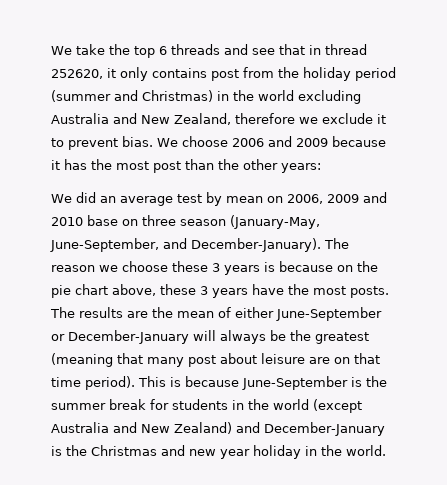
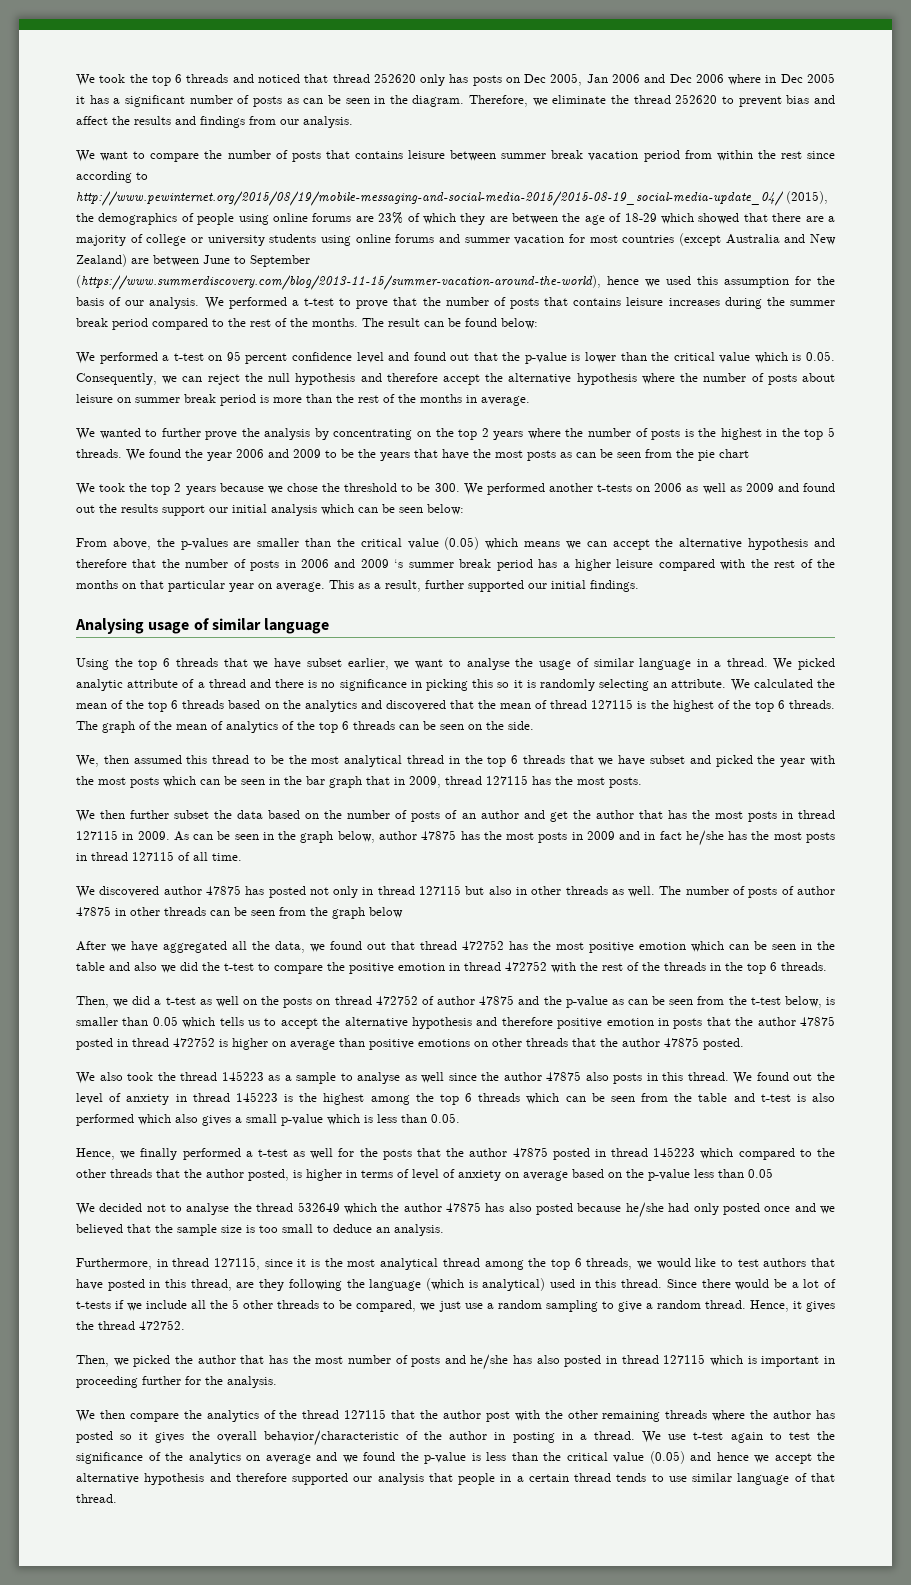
[51,44,105,55] We take -> [76,74,126,86] We took
[252,44,367,55] [51,67,396,81] [51,90,361,104] [51,113,386,125] [51,136,386,150] [51,159,321,173] [51,192,387,206] [51,215,320,229] [50,238,349,252] [51,261,378,275] [51,284,389,298] [50,307,382,321] [51,330,369,344] [51,353,380,367] [51,376,387,390] [51,399,309,410] see that in thread 252620, it only contains post from the holiday period (summer and Christmas) in the world excluding Australia and New Zealand, therefore we exclude it to prevent bias. We choose 2006 and 2009 because it has the most post than the other years: // We did an average test by mean on 2006, 2009 and 2010 base on three season (January-May, June-September, and December-January). The reason we choose these 3 years is because on the pie chart above, these 3 years have the most posts. The results are the mean of either June-September or December-January will always be the greatest (meaning that many post about leisure are on that time period). This is because June-September is the summer break for students in the world -> [257,73,835,86] [76,94,836,107] [76,116,353,128] [76,150,836,162] [76,171,148,183] [76,191,828,206] [76,212,836,225] [76,234,675,246] noticed that thread 252620 only has posts on Dec 2005, Jan 2006 and Dec 2006 where in Dec 2005 it has a significant number of posts as can be seen in the diagram. Therefore, we eliminate the thread 252620 to prevent bias and affect the results and findings from our analysis. // We want to compare the number of posts that contains leisure between summer break vacation period from within the rest since according to http://www.pewinternet.org/2015/08/19/mobile-messaging-and-social-media-2015/2015-08-19_social-media-update_04/ (2015), the demographics of people using online forums are 23% of which they are between the age of 18-29 which showed that there are a majority of college or university students using online forums and summer vacation for most countries
[236,422,385,436] [51,445,386,459] and December-January is the Christmas and new year holiday in the world. -> [131,255,310,267] [76,275,835,290] [76,297,835,309] [76,318,538,330] [76,351,836,364] [76,373,835,385] [76,394,530,406] [76,427,835,440] [76,449,749,461] [76,483,836,495] [76,504,464,516] [76,537,836,550] [76,559,835,571] [76,580,639,592] [75,618,330,634] [76,658,836,670] [76,679,835,691] [76,699,836,712] [76,721,534,733] [76,755,835,767] [76,775,642,788] [76,810,835,822] [76,830,835,846] [76,851,242,861] [76,885,836,898] [76,906,403,919] [76,940,835,953] [76,961,827,974] [76,995,836,1008] [76,1016,835,1029] [76,1037,744,1050] [76,1071,835,1084] [76,1092,835,1105] [76,1113,460,1126] [76,1147,835,1160] [76,1168,773,1181] [76,1202,836,1218] [76,1224,444,1236] [76,1257,835,1270] [76,1278,836,1291] [76,1299,835,1312] [76,1320,185,1330] [76,1354,836,1370] [76,1376,277,1388] [76,1409,836,1422] [76,1430,835,1446] [76,1451,835,1464] [76,1473,836,1485] [76,1494,117,1503] are between June to September (https://www.summerdiscovery.com/blog/2013-11-15/summer-vacation-around-the-world), hence we used this assumption for the basis of our analysis. We performed a t-test to prove that the number of posts that contains leisure increases during the summer break period compared to the rest of the months. The result can be found below: // We performed a t-test on 95 percent confidence level and found out that the p-value is lower than the critical value which is 0.05. Consequently, we can reject the null hypothesis and therefore accept the alternative hypothesis where the number of posts about leisure on summer break period is more than the rest of the months in average. // We wanted to further prove the analysis by concentrating on the top 2 years where the number of posts is the highest in the top 5 threads. We found the year 2006 and 2009 to be the years that have the most posts as can be seen from the pie chart // We took the top 2 years because we chose the threshold to be 300. We performed another t-tests on 2006 as well as 2009 and found out the results support our initial analysis which can be seen below: // From above, the p-values are smaller than the critical value (0.05) which means we can accept the alternative hypothesis and therefore that the number of posts in 2006 and 2009 ‘s summer break period has a higher leisure compared with the rest of the months on that particular year on average. This as a result, further supported our initial findings. // Analysing usage of similar language // Using the top 6 threads that we have subset earlier, we want to analyse the usage of similar language in a thread. We picked analytic attribute of a thread and there is no significance in picking this so it is randomly selecting an attribute. We calculated the mean of the top 6 threads based on the analytics and discovered that the mean of thread 127115 is the highest of the top 6 threads. The graph of the mean of analytics of the top 6 threads can be seen on the side. // We, then assumed this thread to be the most analytical thread in the top 6 threads that we have subset and picked the year with the most posts which can be seen in the bar graph that in 2009, thread 127115 has the most posts. // We then further subset the data based on the number of posts of an author and get the author that has the most posts in thread 127115 in 2009. As can be seen in the graph below, author 47875 has the most posts in 2009 and in fact he/she has the most posts in thread 127115 of all time. // We discovered author 47875 has posted not only in thread 127115 but also in other threads as well. The number of posts of author 47875 in other threads can be seen from the graph below // After we have aggregated all the data, we found out that thread 472752 has the most positive emotion which can be seen in the table and also we did the t-test to compare the positive emotion in thread 472752 with the rest of the threads in the top 6 threads. // Then, we did a t-test as well on the posts on thread 472752 of author 47875 and the p-value as can be seen from the t-test below, is smaller than 0.05 which tells us to accept the alternative hypothesis and therefore positive emotion in posts that the author 47875 posted in thread 472752 is higher on average than positive emotions on other threads that the author 47875 posted. // We also took the thread 145223 as a sample to analyse as well since the author 47875 also posts in this thread. We found out the level of anxiety in thread 145223 is the highest among the top 6 threads which can be seen from the table and t-test is also performed which also gives a small p-value which is less than 0.05. // Hence, we finally performed a t-test as well for the posts that the author 47875 posted in thread 145223 which compared to the other threads that the author posted, is higher in terms of level of anxiety on average based on the p-value less than 0.05 // We decided not to analyse the thread 532649 which the author 47875 has also posted because he/she had only posted once and we believed that the sample size is too small to deduce an analysis. // Furthermore, in thread 127115, since it is the most analytical thread among the top 6 threads, we would like to test authors that have posted in this thread, are they following the language (which is analytical) used in this thread. Since there would be a lot of t-tests if we include all the 5 other threads to be compared, we just use a random sampling to give a random thread. Hence, it gives the thread 472752. // Then, we picked the author that has the most number of posts and he/she has also posted in thread 127115 which is important in proceeding further for the analysis. // We then compare the analytics of the thread 127115 that the author post with the other remaining threads where the author has posted so it gives the overall behavior/characteristic of the author in posting in a thread. We use t-test again to test the significance of the analytics on average and we found the p-value is less than the critical value (0.05) and hence we accept the alternative hypothesis and therefore supported our analysis that people in a certain thread tends to use similar language of that thread.

